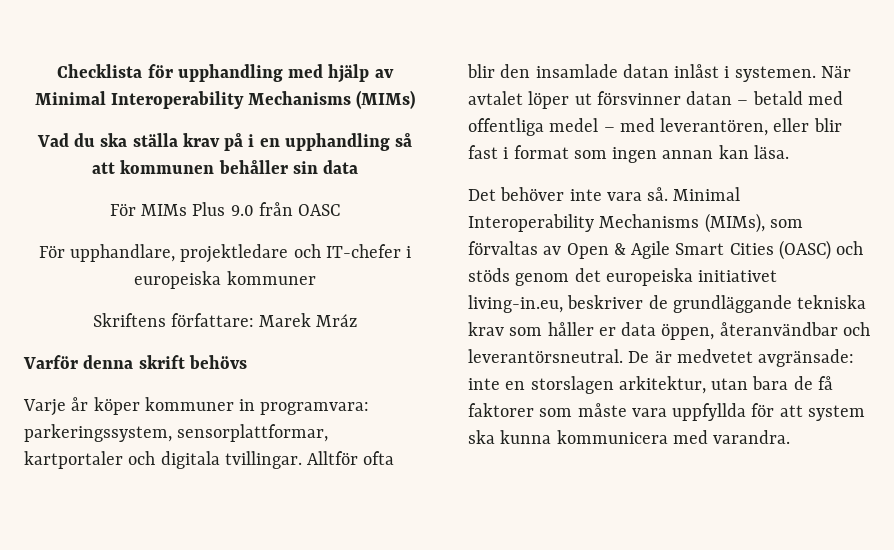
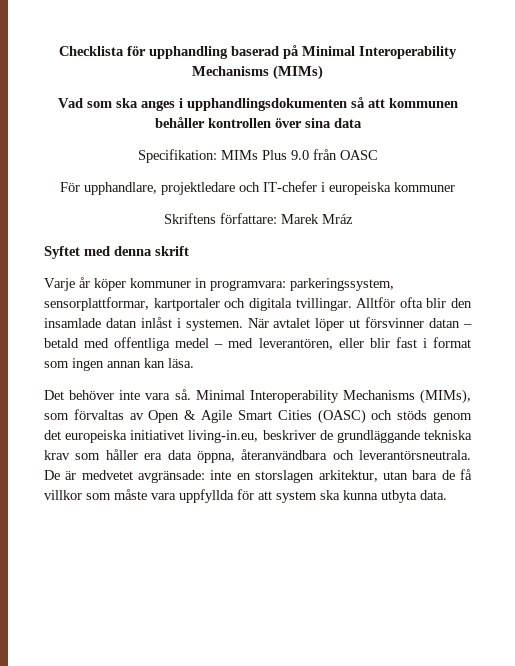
[288,64,394,83] med hjälp av -> [231,45,299,59] baserad på
[74,133,390,151] du ska ställa krav på i en upphandling -> [86,98,347,111] som ska anges i upphandlingsdokumenten
[292,161,318,174] sin -> [207,118,331,128] kontrollen över sina
[109,203,136,216] För -> [137,149,217,163] Specifikation:
[23,355,78,369] Varför -> [44,246,110,259] Syftet med
[188,355,247,369] behövs -> (189, 251) none
[598,322,870,340] [468,349,623,363] er data öppen, återanvändbar och leverantörsneutral. -> [144,449,471,463] era data öppna, återanvändbara och leverantörsneutrala.
[468,403,534,417] faktorer -> [44,490,82,500] villkor
[556,430,791,444] kommunicera med varandra. -> [381,490,447,503] utbyta data.

